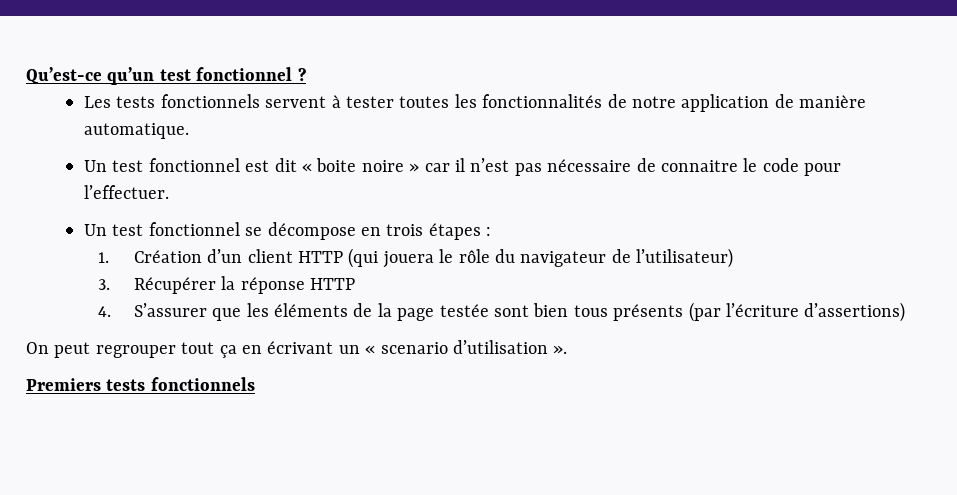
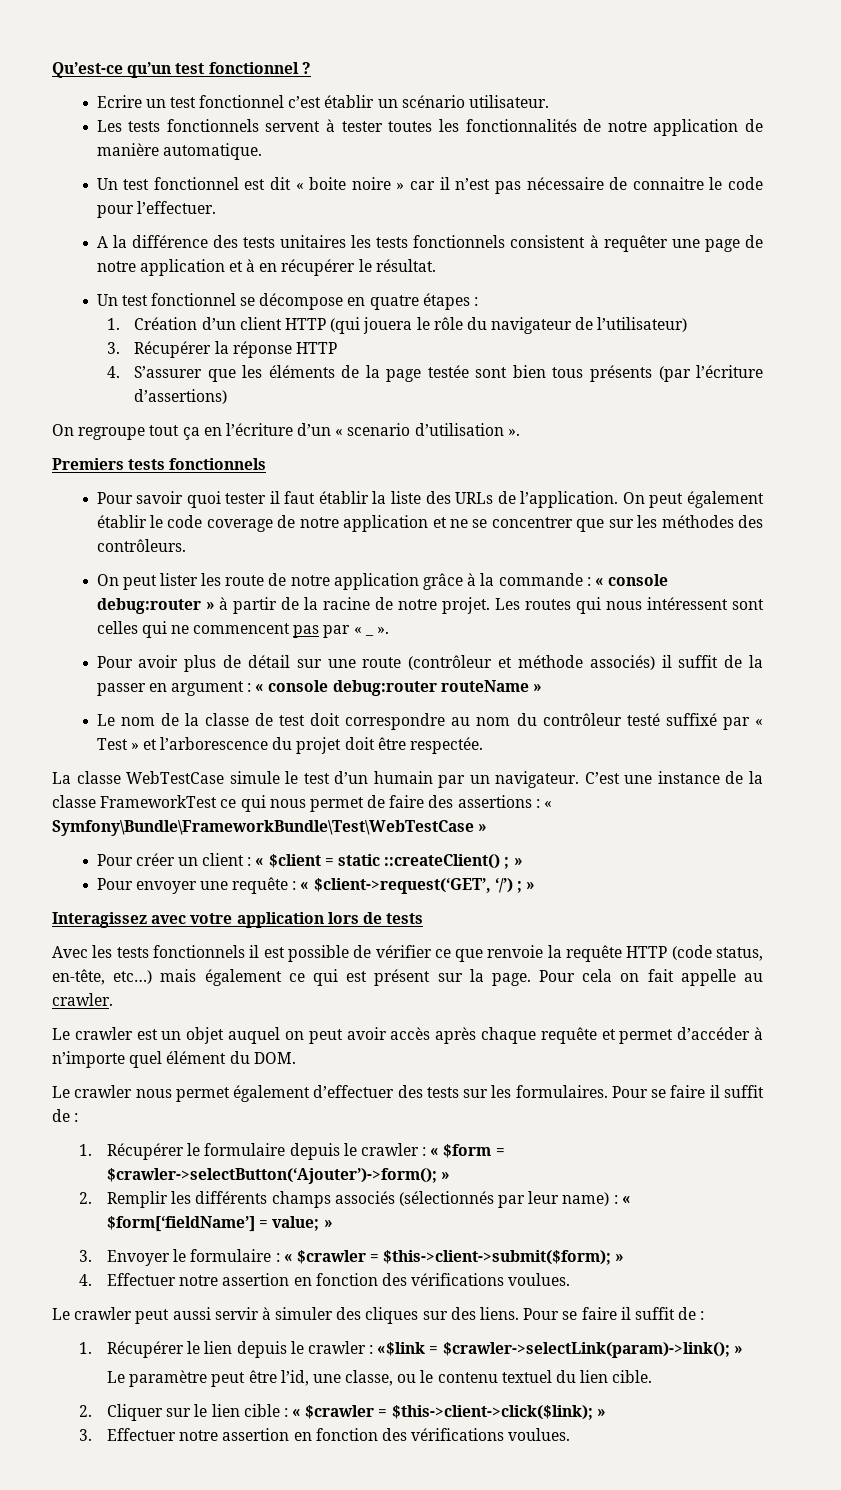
(306, 74) none -> [96,95,550,108] // Ecrire un test fonctionnel c’est établir un scénario utilisateur.
(169, 192) none -> [96,235,764,252] [96,259,436,276] // A la différence des tests unitaires les tests fonctionnels consistent à requêter une page de notre application et à en récupérer le résultat.
[386,224,424,236] trois -> [369,295,419,310] quatre
[54,342,176,358] peut regrouper -> [78,427,146,440] regroupe
[267,341,360,354] écrivant un -> [225,423,332,436] l’écriture d’un
(255, 384) none -> [96,491,764,508] [96,515,763,532] [96,539,186,552] [96,573,669,590] [96,597,764,614] [96,621,362,638] [364,634,374,636] [377,627,390,634] [96,655,763,672] [96,680,543,696] [96,713,763,730] [96,737,484,754] [52,771,763,788] [52,795,553,812] [52,820,488,836] [96,853,523,869] [96,877,536,894] [52,912,424,928] [52,945,763,962] [52,969,763,986] [52,993,113,1006] [52,1027,763,1044] [52,1051,296,1068] [52,1085,764,1102] [52,1109,79,1122] [79,1143,505,1160] [106,1168,451,1184] [79,1191,631,1208] [106,1216,333,1232] [79,1249,625,1266] [79,1273,571,1286] [52,1307,705,1324] [79,1341,743,1358] [106,1370,653,1387] [79,1404,606,1421] [79,1428,571,1441] // Pour savoir quoi tester il faut établir la liste des URLs de l’application. On peut également établir le code coverage de notre application et ne se concentrer que sur les méthodes des contrôleurs. // On peut lister les route de notre application grâce à la commande : « console debug:router » à partir de la racine de notre projet. Les routes qui nous intéressent sont celles qui ne commencent pas par « _ ». // Pour avoir plus de détail sur une route (contrôleur et méthode associés) il suffit de la passer en argument : « console debug:router routeName » // Le nom de la classe de test doit correspondre au nom du contrôleur testé suffixé par « Test » et l’arborescence du projet doit être respectée. // La classe WebTestCase simule le test d’un humain par un navigateur. C’est une instance de la classe FrameworkTest ce qui nous permet de faire des assertions : « Symfony\Bundle\FrameworkBundle\Test\WebTestCase » // Pour créer un client : « $client = static ::createClient() ; » // Pour envoyer une requête : « $client->request(‘GET’, ‘/’) ; » // Interagissez avec votre application lors de tests // Avec les tests fonctionnels il est possible de vérifier ce que renvoie la requête HTTP (code status, en-tête, etc…) mais également ce qui est présent sur la page. Pour cela on fait appelle au crawler. // Le crawler est un objet auquel on peut avoir accès après chaque requête et permet d’accéder à n’importe quel élément du DOM. // Le crawler nous permet également d’effectuer des tests sur les formulaires. Pour se faire il suffit de : // 1. Récupérer le formulaire depuis le crawler : « $form = $crawler->selectButton(‘Ajouter’)->form(); » // 2. Remplir les différents champs associés (sélectionnés par leur name) : « $form[‘fieldName’] = value; » // 3. Envoyer le formulaire : « $crawler = $this->client->submit($form); » // 4. Effectuer notre assertion en fonction des vérifications voulues. // Le crawler peut aussi servir à simuler des cliques sur des liens. Pour se faire il suffit de : // 1. Récupérer le lien depuis le crawler : «$link = $crawler->selectLink(param)->link(); » // Le paramètre peut être l’id, une classe, ou le contenu textuel du lien cible. // 2. Cliquer sur le lien cible : « $crawler = $this->client->click($link); » // 3. Effectuer notre assertion en fonction des vérifications voulues.

